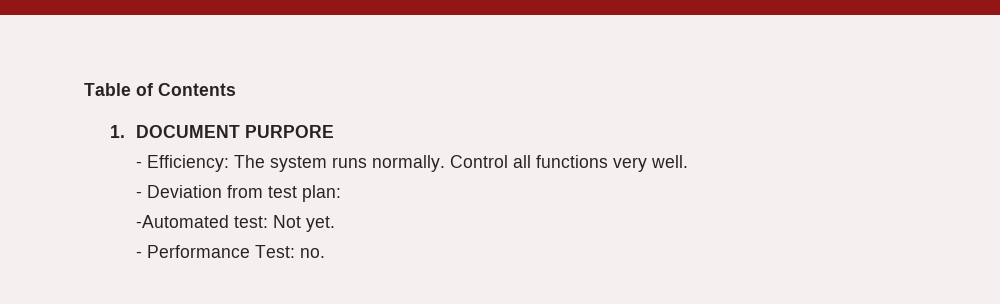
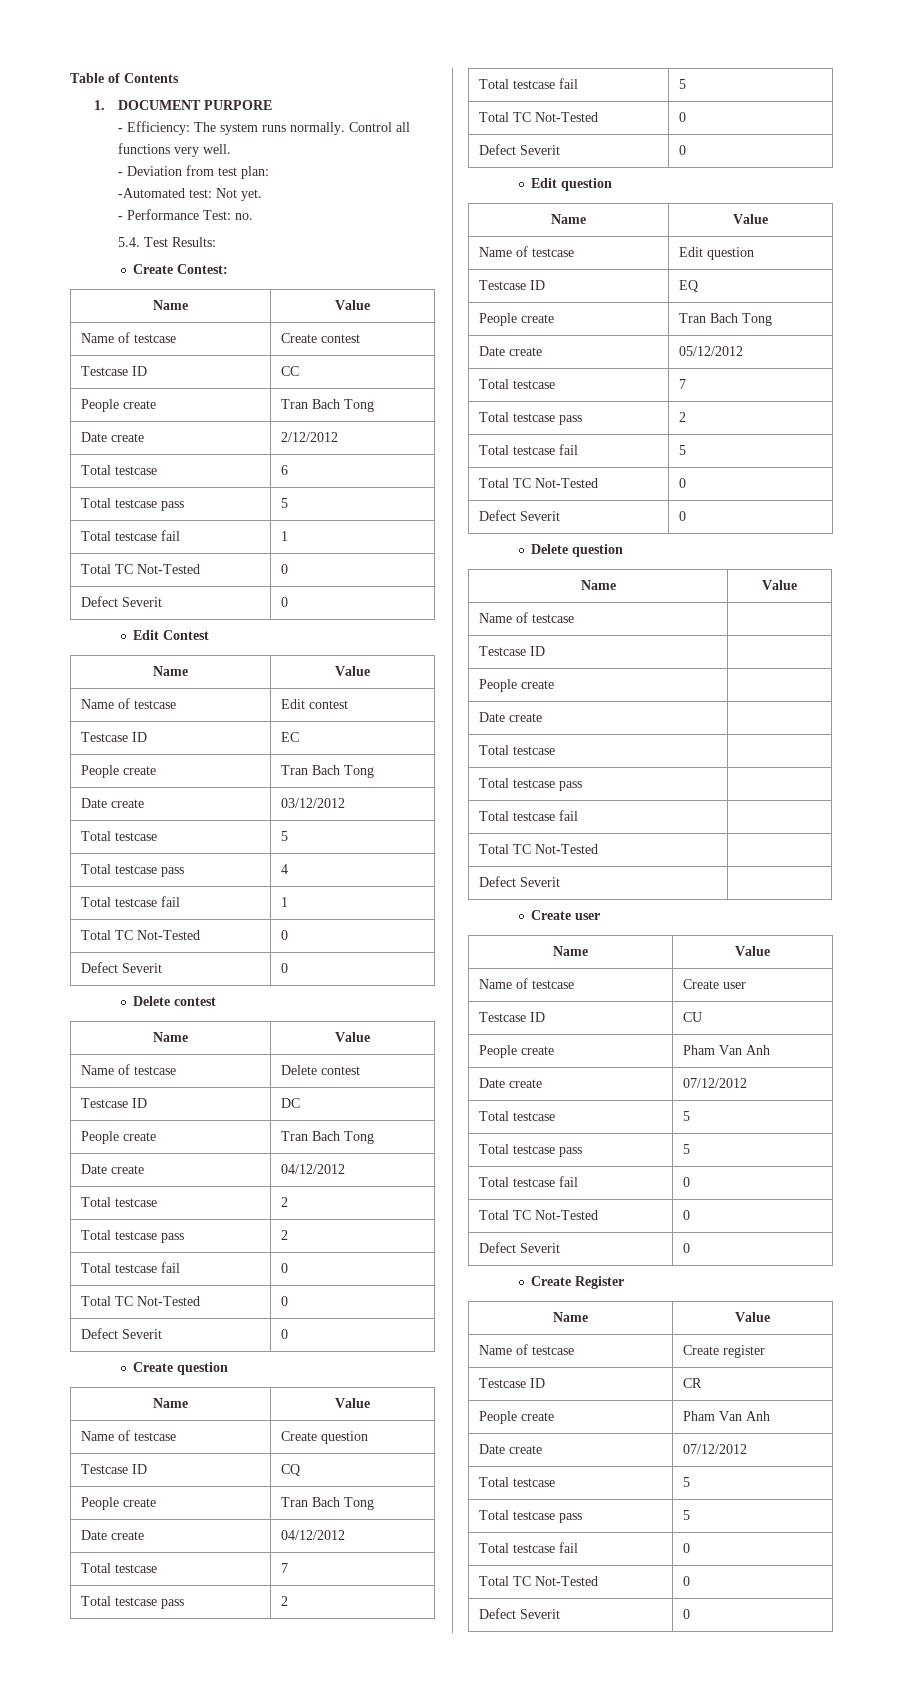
(325, 253) none -> [118,237,217,247] [133,264,229,274] [153,300,188,310] [335,300,370,310] [80,332,176,343] [280,333,360,343] [80,366,147,376] [280,366,299,376] [80,399,156,412] [280,399,374,412] [80,432,144,442] [280,432,338,442] [80,465,157,475] [280,465,288,475] [80,498,184,511] [280,498,288,508] [80,530,180,541] [280,531,288,541] [80,564,200,574] [280,564,288,574] [80,596,162,607] [280,597,288,607] [133,630,210,640] [153,666,188,676] [335,666,370,676] [80,698,176,709] [280,699,348,709] [80,732,147,742] [280,732,299,742] [80,765,156,778] [280,765,374,778] [80,798,144,808] [280,798,345,808] [80,831,157,841] [280,831,288,841] [80,864,184,877] [280,864,288,874] [80,896,180,907] [280,897,288,907] [80,930,200,940] [280,930,288,940] [80,962,162,973] [280,963,288,973] [133,996,217,1006] [153,1032,188,1042] [335,1032,370,1042] [80,1064,176,1075] [280,1065,360,1075] [80,1098,147,1108] [280,1098,300,1108] [80,1131,156,1144] [280,1131,374,1144] [80,1164,144,1174] [280,1164,345,1174] [80,1197,157,1207] [280,1197,288,1207] [80,1230,184,1243] [280,1230,288,1240] [80,1262,180,1273] [280,1263,288,1273] [80,1296,200,1306] [280,1296,288,1306] [80,1328,162,1339] [280,1329,288,1339] [133,1362,229,1375] [153,1398,188,1408] [335,1398,370,1408] [80,1430,176,1441] [280,1431,368,1444] [80,1464,147,1474] [280,1464,300,1476] [80,1497,156,1510] [280,1497,374,1510] [80,1530,144,1540] [280,1530,345,1540] [80,1563,157,1573] [280,1563,288,1573] [80,1596,184,1609] [280,1596,288,1606] [478,78,578,89] [678,79,686,89] [478,112,598,122] [678,112,686,122] [478,144,560,155] [678,145,686,155] [531,178,613,191] [551,214,586,224] [733,214,768,224] [478,246,574,257] [678,247,754,260] [478,280,545,290] [678,280,698,292] [478,313,554,326] [678,313,772,326] [478,346,542,356] [678,346,743,356] [478,379,555,389] [678,379,686,389] [478,412,582,425] [678,412,686,422] [478,444,578,455] [678,445,686,455] [478,478,598,488] [678,478,686,488] [478,510,560,521] [678,511,686,521] [531,544,624,557] [580,580,616,590] [762,580,797,590] [478,612,574,623] [478,646,545,656] [478,679,554,692] [478,712,542,722] [478,745,555,755] [478,778,582,791] [478,810,578,821] [478,844,598,854] [478,876,560,887] [531,910,601,920] [553,946,588,956] [735,946,770,956] [478,978,574,989] [682,979,746,989] [478,1012,545,1022] [682,1012,702,1022] [478,1045,554,1058] [682,1045,770,1055] [478,1078,542,1088] [682,1078,747,1088] [478,1111,555,1121] [682,1111,690,1121] [478,1144,582,1157] [682,1144,690,1154] [478,1176,578,1187] [682,1177,690,1187] [478,1210,598,1220] [682,1210,690,1220] [478,1242,560,1253] [682,1243,690,1253] [531,1276,625,1289] [553,1312,588,1322] [735,1312,770,1322] [478,1344,574,1355] [682,1345,765,1358] [478,1378,545,1388] [682,1378,702,1388] [478,1411,554,1424] [682,1411,770,1421] [478,1444,542,1454] [682,1444,747,1454] [478,1477,555,1487] [682,1477,690,1487] [478,1510,582,1523] [682,1510,690,1520] [478,1542,578,1553] [682,1543,690,1553] [478,1576,598,1586] [682,1576,690,1586] [478,1608,560,1619] [682,1609,690,1619] // 5.4. Test Results: // Create Contest: // Name | Value // Name of testcase | Create contest // Testcase ID | CC // People create | Tran Bach Tong // Date create | 2/12/2012 // Total testcase | 6 // Total testcase pass | 5 // Total testcase fail | 1 // Total TC Not-Tested | 0 // Defect Severit | 0 // Edit Contest // Name | Value // Name of testcase | Edit contest // Testcase ID | EC // People create | Tran Bach Tong // Date create | 03/12/2012 // Total testcase | 5 // Total testcase pass | 4 // Total testcase fail | 1 // Total TC Not-Tested | 0 // Defect Severit | 0 // Delete contest // Name | Value // Name of testcase | Delete contest // Testcase ID | DC // People create | Tran Bach Tong // Date create | 04/12/2012 // Total testcase | 2 // Total testcase pass | 2 // Total testcase fail | 0 // Total TC Not-Tested | 0 // Defect Severit | 0 // Create question // Name | Value // Name of testcase | Create question // Testcase ID | CQ // People create | Tran Bach Tong // Date create | 04/12/2012 // Total testcase | 7 // Total testcase pass | 2 // Total testcase fail | 5 // Total TC Not-Tested | 0 // Defect Severit | 0 // Edit question // Name | Value // Name of testcase | Edit question // Testcase ID | EQ // People create | Tran Bach Tong // Date create | 05/12/2012 // Total testcase | 7 // Total testcase pass | 2 // Total testcase fail | 5 // Total TC Not-Tested | 0 // Defect Severit | 0 // Delete question // Name | Value // Name of testcase | // Testcase ID | // People create | // Date create | // Total testcase | // Total testcase pass | // Total testcase fail | // Total TC Not-Tested | // Defect Severit | // Create user // Name | Value // Name of testcase | Create user // Testcase ID | CU // People create | Pham Van Anh // Date create | 07/12/2012 // Total testcase | 5 // Total testcase pass | 5 // Total testcase fail | 0 // Total TC Not-Tested | 0 // Defect Severit | 0 // Create Register // Name | Value // Name of testcase | Create register // Testcase ID | CR // People create | Pham Van Anh // Date create | 07/12/2012 // Total testcase | 5 // Total testcase pass | 5 // Total testcase fail | 0 // Total TC Not-Tested | 0 // Defect Severit | 0

